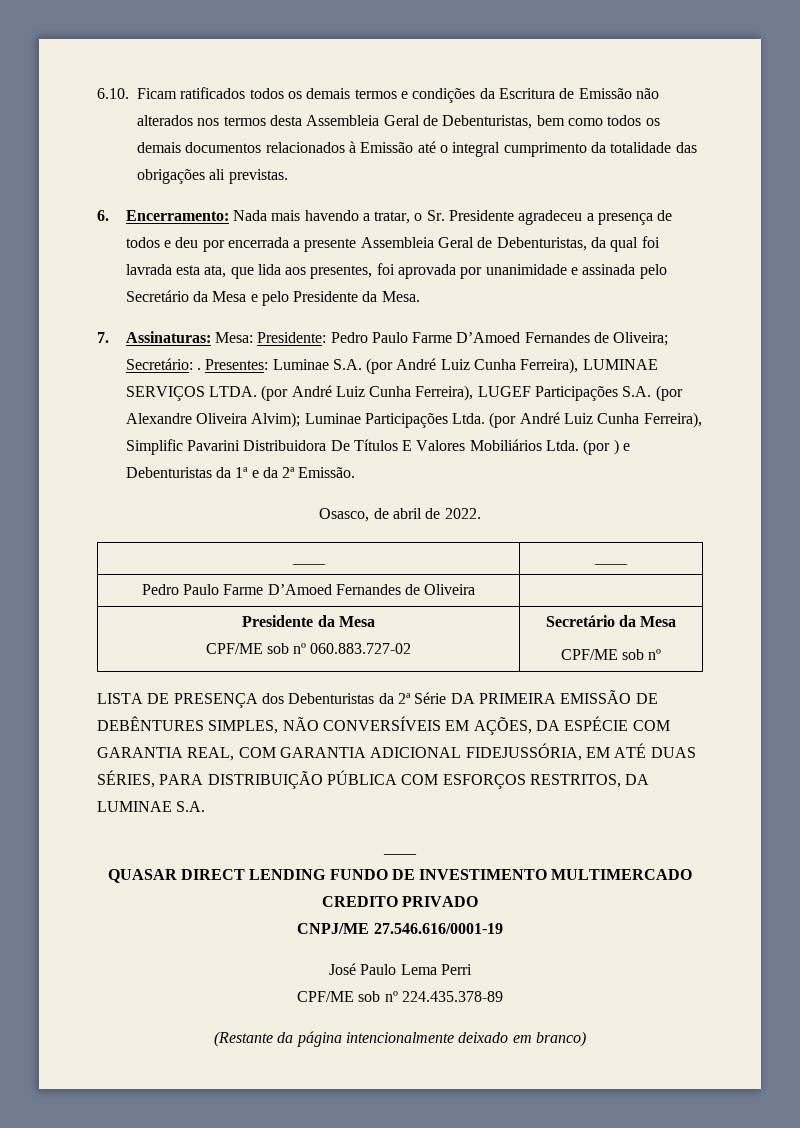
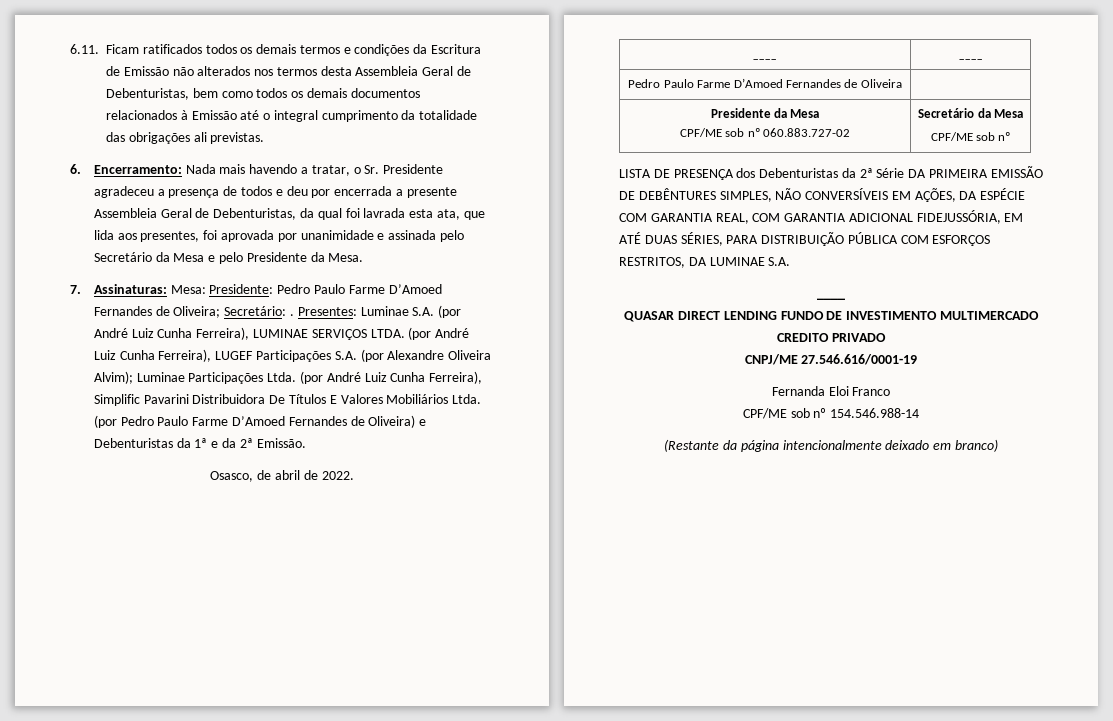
[97,88,129,99] 6.10. -> [70,44,99,54] 6.11.
[613,439,619,455] ) -> [120,415,416,428] Pedro Paulo Farme D’Amoed Fernandes de Oliveira)
[329,963,472,975] [297,991,503,1002] José Paulo Lema Perri // CPF/ME sob nº 224.435.378-89 -> [771,386,891,396] [742,408,920,419] Fernanda Eloi Franco // CPF/ME sob nº 154.546.988-14

